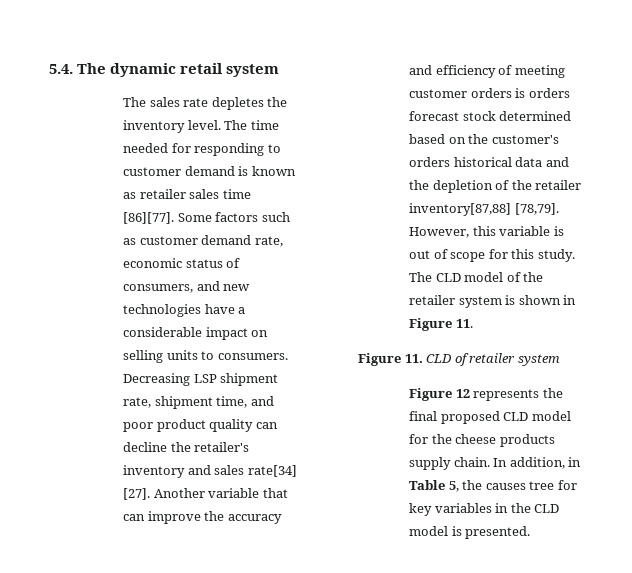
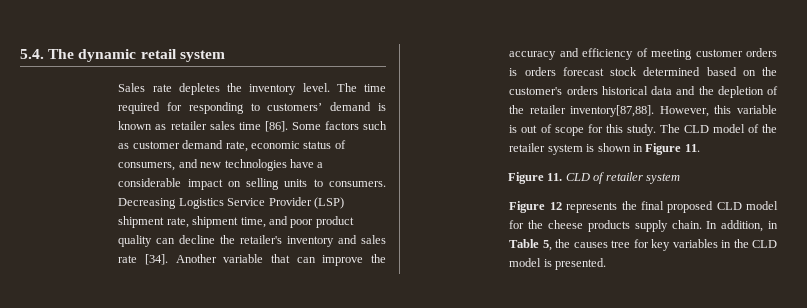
[123,97,180,107] The sales -> [118,83,146,92] Sales
[123,143,169,153] needed -> [118,102,161,114] required
[123,167,182,176] customer -> [267,103,323,111] customers’
[123,212,175,224] [86][77]. -> [264,121,288,132] [86].
[193,374,217,383] LSP -> [178,197,344,209] Logistics Service Provider (LSP)
[247,465,297,477] [123,488,151,500] rate[34] [27]. -> [118,254,169,265] rate [34].
[409,203,559,216] inventory[87,88] [78,79]. -> [570,105,655,117] inventory[87,88].

